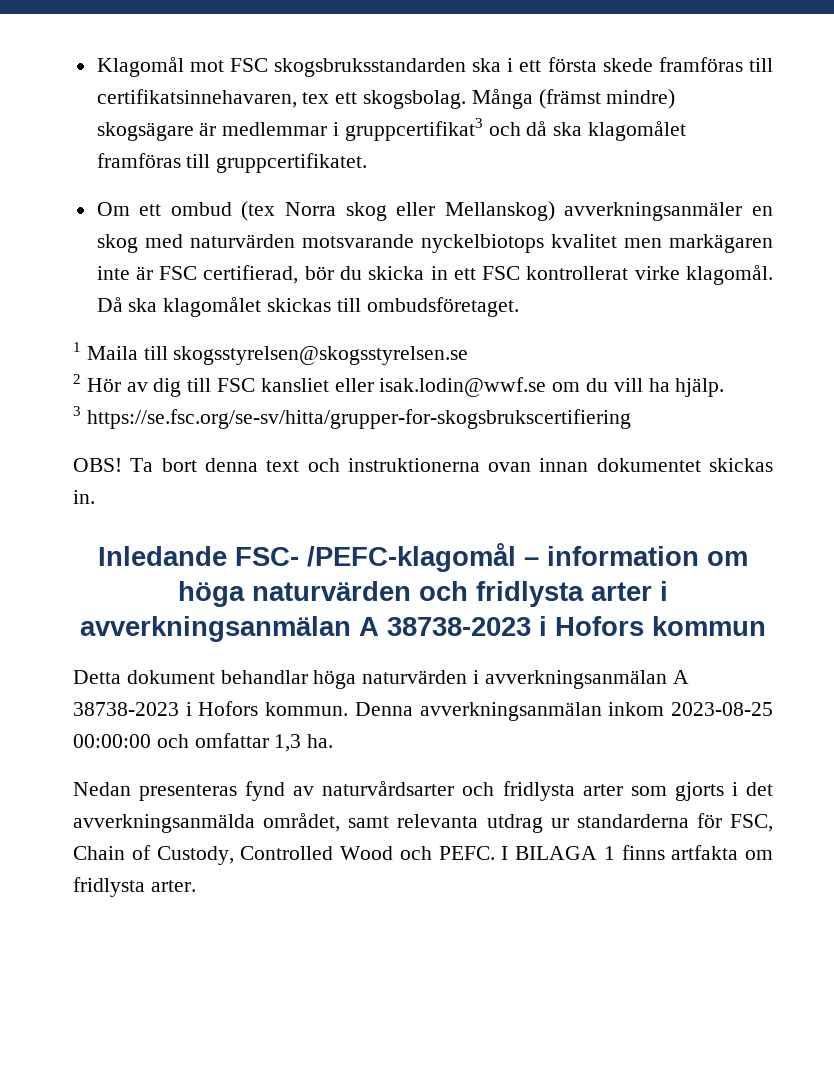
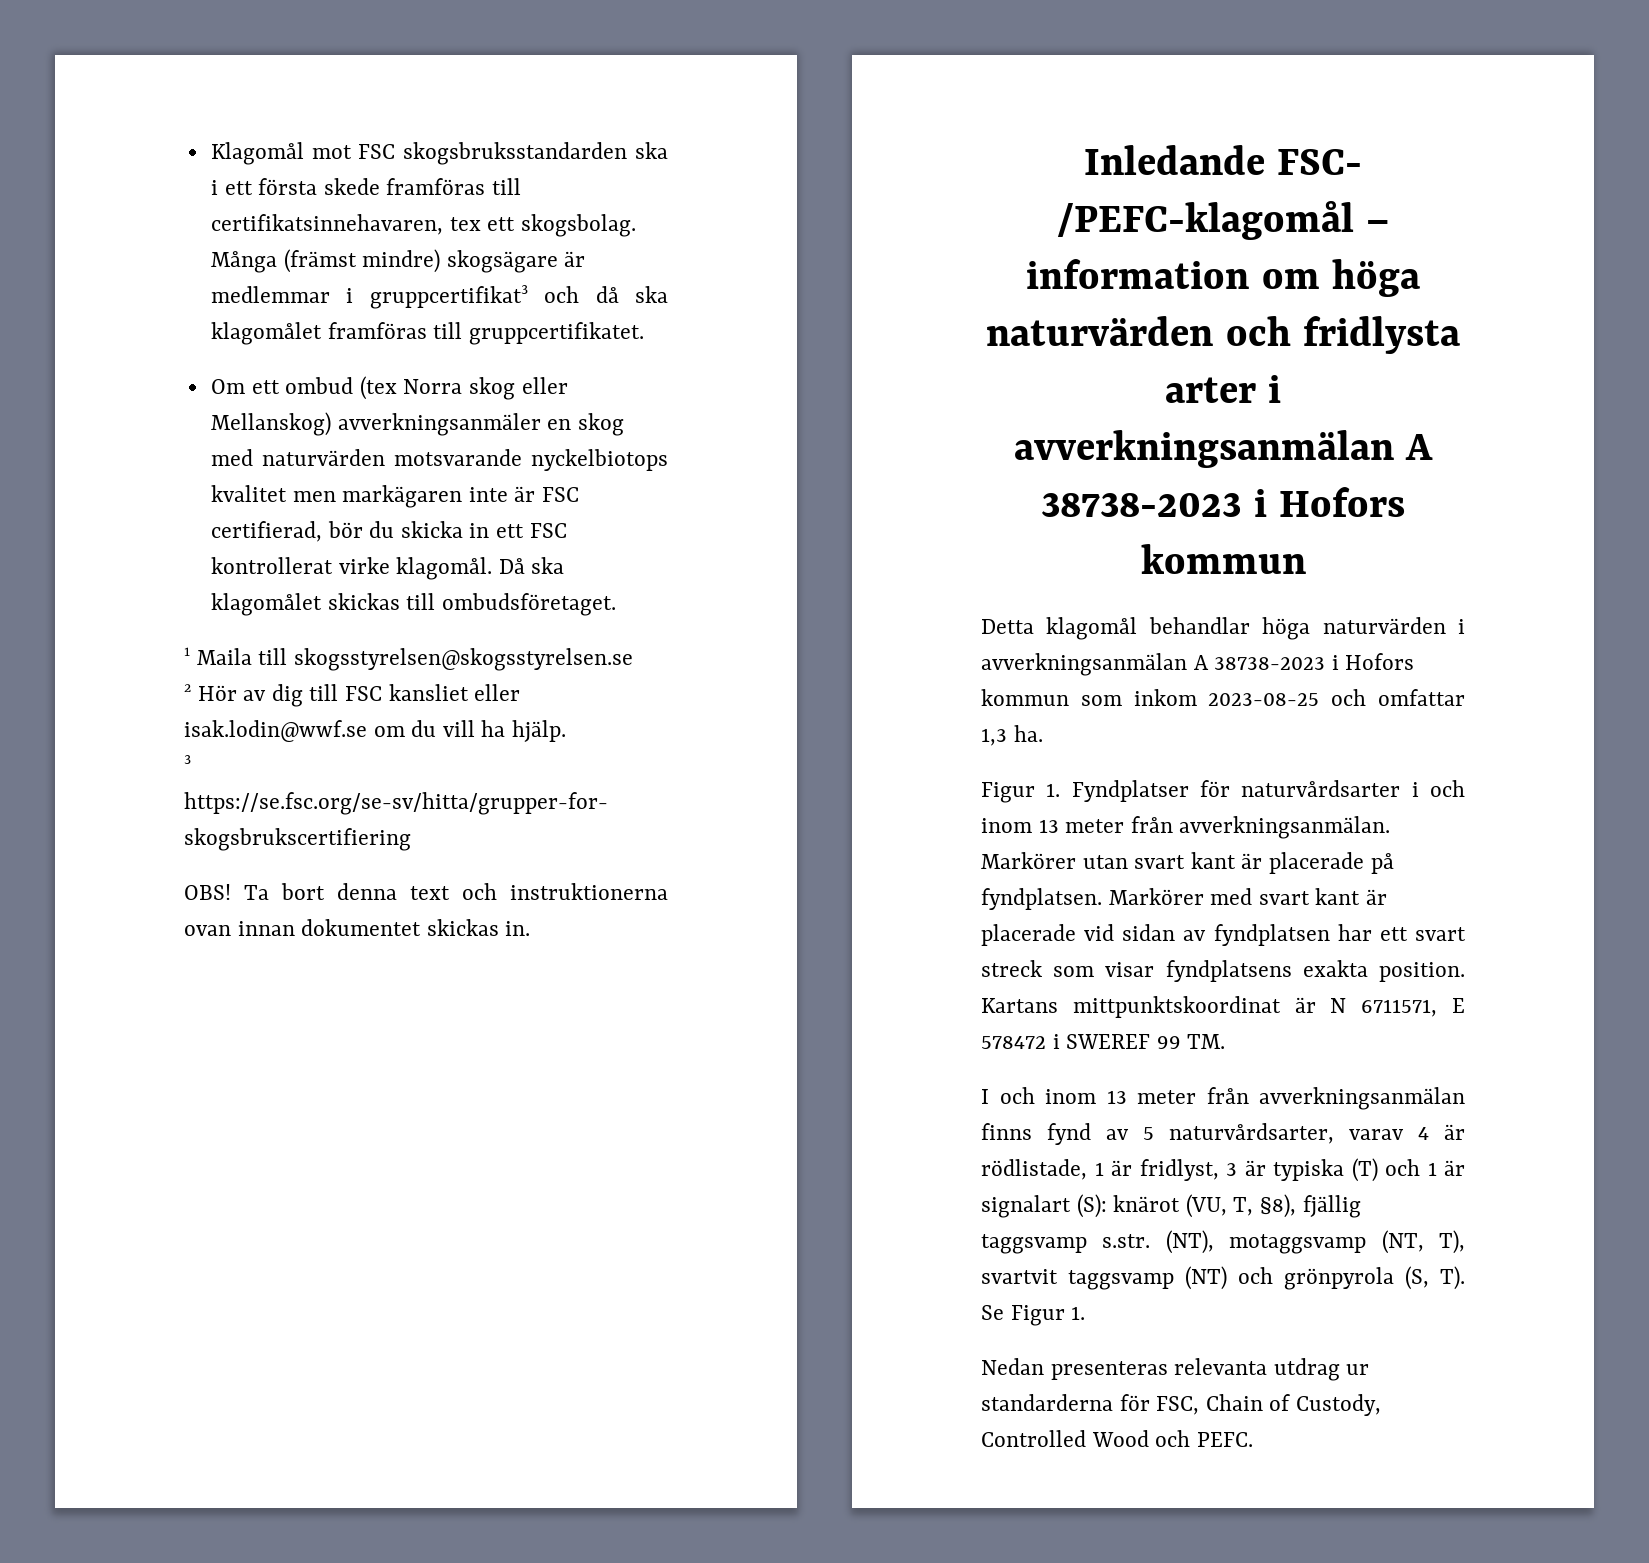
[126,670,215,684] dokument -> [1046,617,1138,640] klagomål
[265,702,602,721] kommun. Denna avverkningsanmälan -> [981,689,1122,706] kommun som
[73,734,151,748] 00:00:00 -> (1320, 699) none
[73,781,773,801] [73,813,390,833] Nedan presenteras fynd av naturvårdsarter och fridlysta arter som gjorts i det avverkningsanmälda området, samt -> [981,780,1465,803] [981,816,1391,839] [981,852,1394,874] [981,888,1388,910] [981,924,1466,946] [981,960,1465,982] [981,996,1465,1018] [981,1034,1226,1049] [981,1087,1465,1110] [981,1123,1465,1145] [981,1158,1465,1182] [981,1194,1361,1218] [981,1230,1465,1254] [981,1266,1465,1290] [981,1305,1086,1326] [981,1358,1168,1380] Figur 1. Fyndplatser för naturvårdsarter i och inom 13 meter från avverkningsanmälan. Markörer utan svart kant är placerade på fyndplatsen. Markörer med svart kant är placerade vid sidan av fyndplatsen har ett svart streck som visar fyndplatsens exakta position. Kartans mittpunktskoordinat är N 6711571, E 578472 i SWEREF 99 TM. // I och inom 13 meter från avverkningsanmälan finns fynd av 5 naturvårdsarter, varav 4 är rödlistade, 1 är fridlyst, 3 är typiska (T) och 1 är signalart (S): knärot (VU, T, §8), fjällig taggsvamp s.str. (NT), motaggsvamp (NT, T), svartvit taggsvamp (NT) och grönpyrola (S, T). Se Figur 1. // Nedan presenteras
[501,845,773,860] [73,877,196,897] I BILAGA 1 finns artfakta om fridlysta arter. -> (1253, 1439) none

